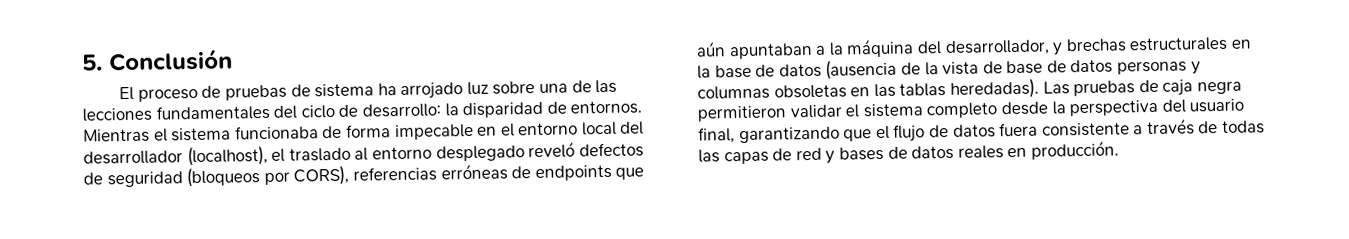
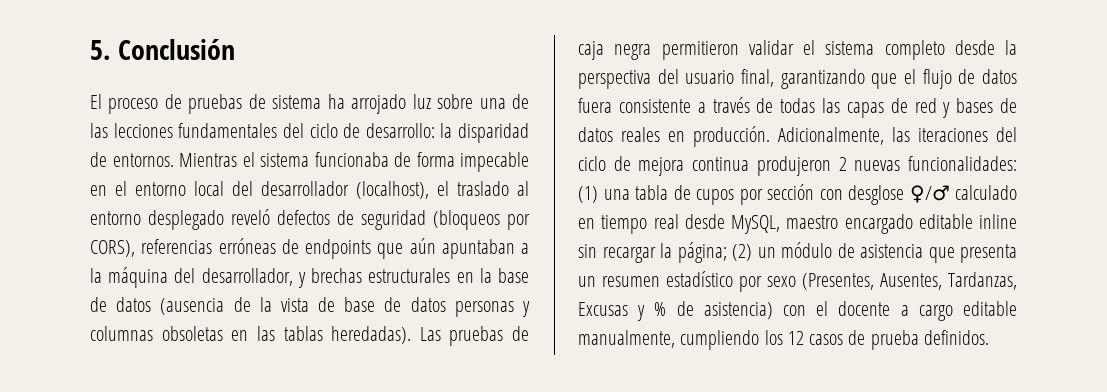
(1119, 150) none -> [778,127,1017,145] [578,156,1017,176] [578,184,1017,205] [578,214,1017,234] [578,242,1017,263] [578,271,1018,292] [578,301,1017,321] [578,330,989,350] Adicionalmente, las iteraciones del ciclo de mejora continua produjeron 2 nuevas funcionalidades: (1) una tabla de cupos por sección con desglose ♀/♂ calculado en tiempo real desde MySQL, maestro encargado editable inline sin recargar la página; (2) un módulo de asistencia que presenta un resumen estadístico por sexo (Presentes, Ausentes, Tardanzas, Excusas y % de asistencia) con el docente a cargo editable manualmente, cumpliendo los 12 casos de prueba definidos.

